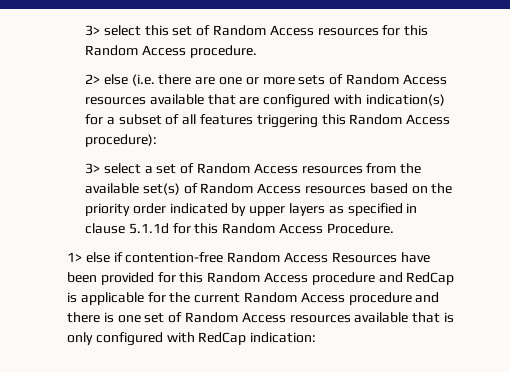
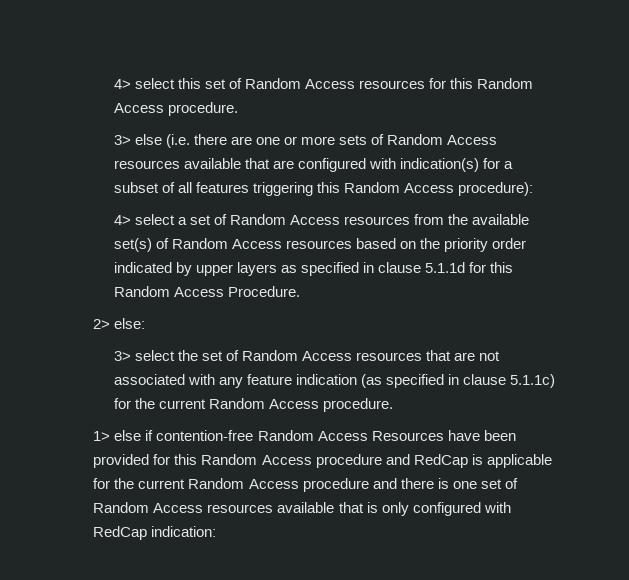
[85,25,101,36] 3> -> [113,79,131,89] 4>
[85,74,101,84] 2> -> [113,135,131,145] 3>
[85,163,101,174] 3> -> [113,215,131,225] 4>
(394, 228) none -> [93,318,146,329] [113,350,501,361] [113,374,556,388] [113,398,393,412] // 2> else: // 3> select the set of Random Access resources that are not associated with any feature indication (as specified in clause 5.1.1c) for the current Random Access procedure.

